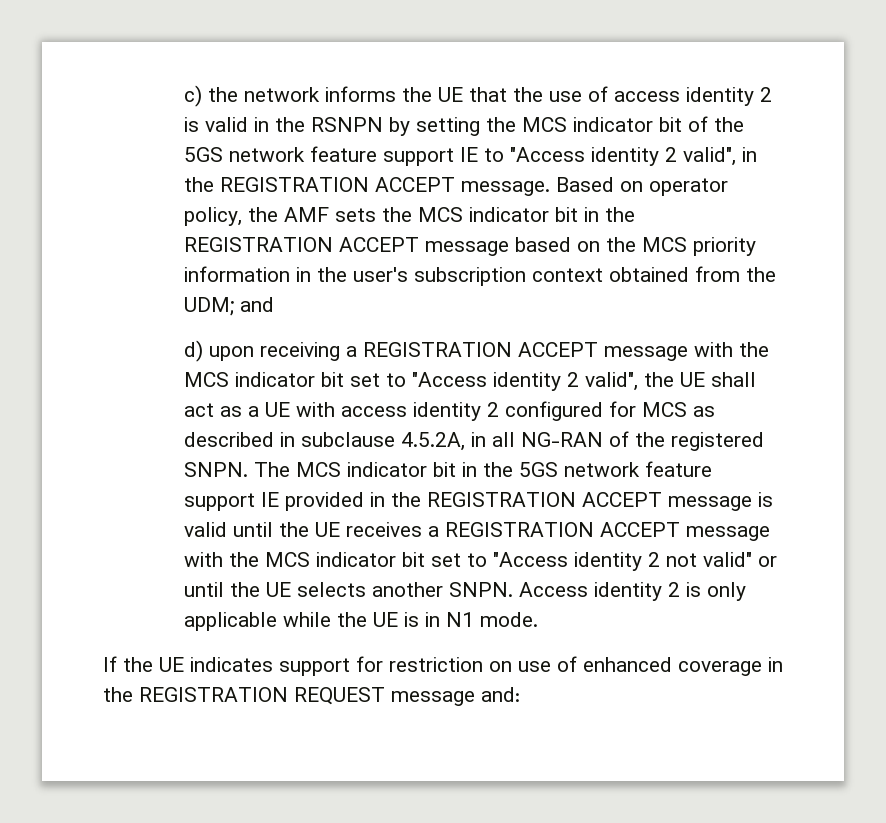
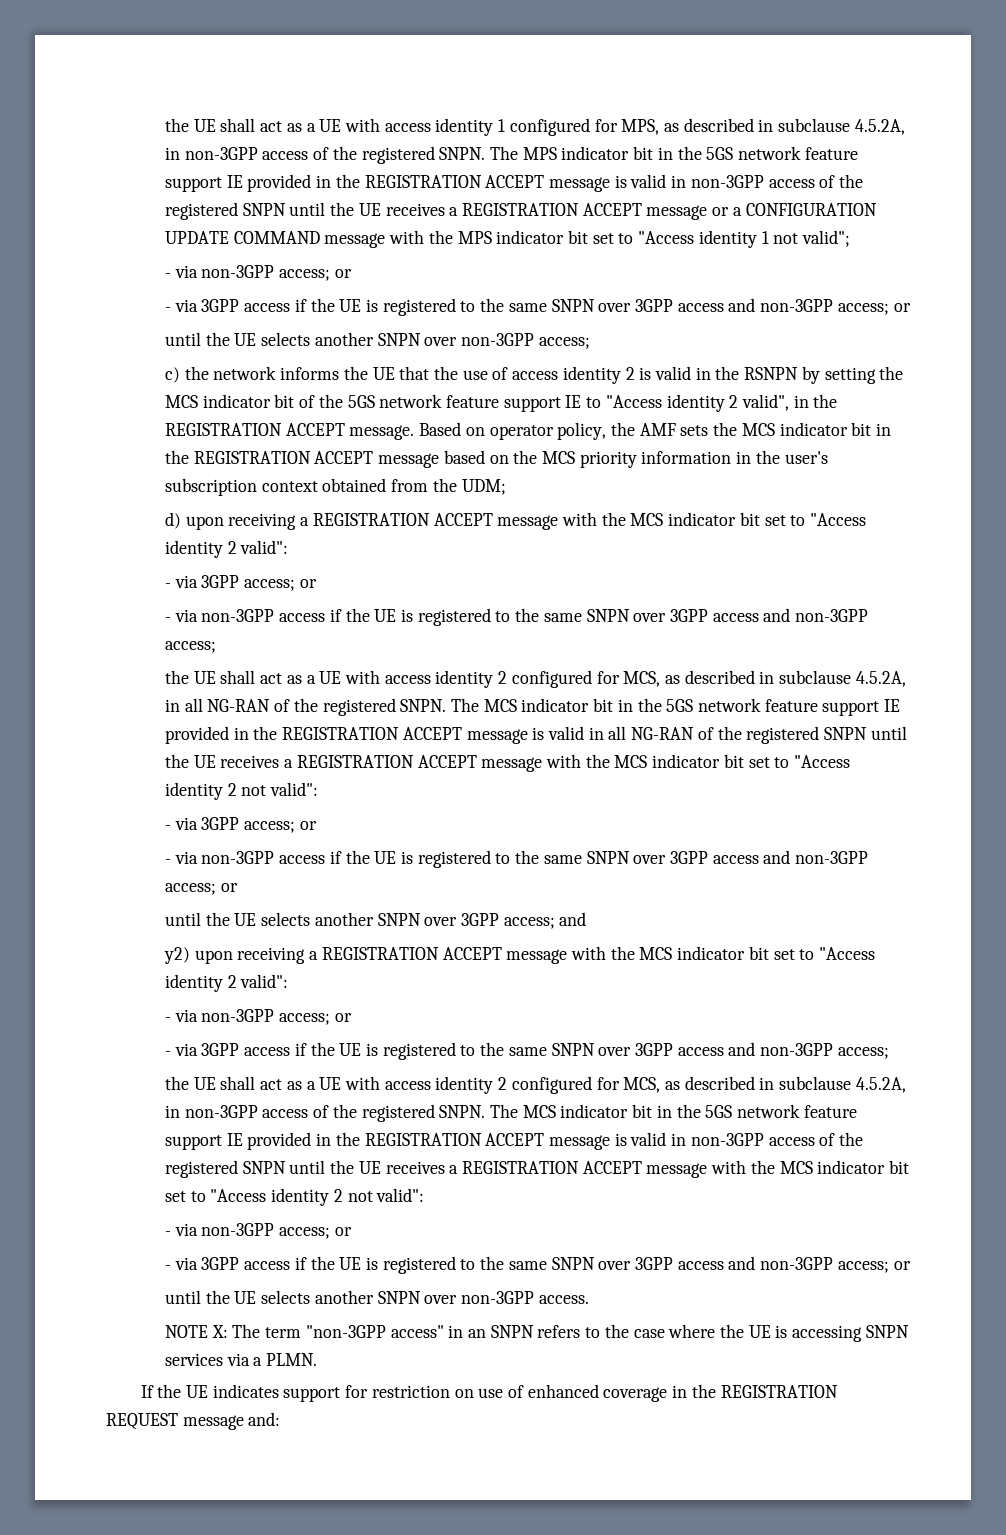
(184, 96) none -> [164,118,905,136] [164,146,858,164] [164,174,864,192] [164,202,877,220] [164,230,851,248] [164,265,352,281] [164,298,911,316] [164,332,590,349] the UE shall act as a UE with access identity 1 configured for MPS, as described in subclause 4.5.2A, in non-3GPP access of the registered SNPN. The MPS indicator bit in the 5GS network feature support IE provided in the REGISTRATION ACCEPT message is valid in non-3GPP access of the registered SNPN until the UE receives a REGISTRATION ACCEPT message or a CONFIGURATION UPDATE COMMAND message with the MPS indicator bit set to "Access identity 1 not valid"; // - via non-3GPP access; or // - via 3GPP access if the UE is registered to the same SNPN over 3GPP access and non-3GPP access; or // until the UE selects another SNPN over non-3GPP access; //
[240,297,275,312] and -> (506, 487) none
[585,372,639,391] valid", -> [240,540,289,554] [164,575,317,591] [164,608,869,626] [164,641,216,653] valid": // - via 3GPP access; or // - via non-3GPP access if the UE is registered to the same SNPN over 3GPP access and non-3GPP access; //
[642,402,688,417] MCS -> [623,671,661,687] MCS,
(228, 529) none -> [588,726,868,744] in all NG-RAN of the registered SNPN
[703,552,778,567] [184,582,747,601] [184,612,539,631] valid" or until the UE selects another SNPN. Access identity 2 is only applicable while the UE is in N1 mode. -> [270,782,319,796] [164,817,317,833] [164,850,869,868] [164,883,238,895] [164,912,587,929] [163,946,876,964] [164,974,289,992] [164,1009,352,1025] [164,1042,889,1060] [164,1076,906,1094] [164,1104,857,1122] [164,1132,864,1150] [164,1160,910,1178] [164,1188,425,1206] [164,1223,352,1239] [164,1256,911,1274] [164,1290,589,1304] [164,1324,909,1342] [164,1353,318,1366] valid": // - via 3GPP access; or // - via non-3GPP access if the UE is registered to the same SNPN over 3GPP access and non-3GPP access; or // until the UE selects another SNPN over 3GPP access; and // y2) upon receiving a REGISTRATION ACCEPT message with the MCS indicator bit set to "Access identity 2 valid": // - via non-3GPP access; or // - via 3GPP access if the UE is registered to the same SNPN over 3GPP access and non-3GPP access; // the UE shall act as a UE with access identity 2 configured for MCS, as described in subclause 4.5.2A, in non-3GPP access of the registered SNPN. The MCS indicator bit in the 5GS network feature support IE provided in the REGISTRATION ACCEPT message is valid in non-3GPP access of the registered SNPN until the UE receives a REGISTRATION ACCEPT message with the MCS indicator bit set to "Access identity 2 not valid": // - via non-3GPP access; or // - via 3GPP access if the UE is registered to the same SNPN over 3GPP access and non-3GPP access; or // until the UE selects another SNPN over non-3GPP access. // NOTE X: The term "non-3GPP access" in an SNPN refers to the case where the UE is accessing SNPN services via a PLMN.

